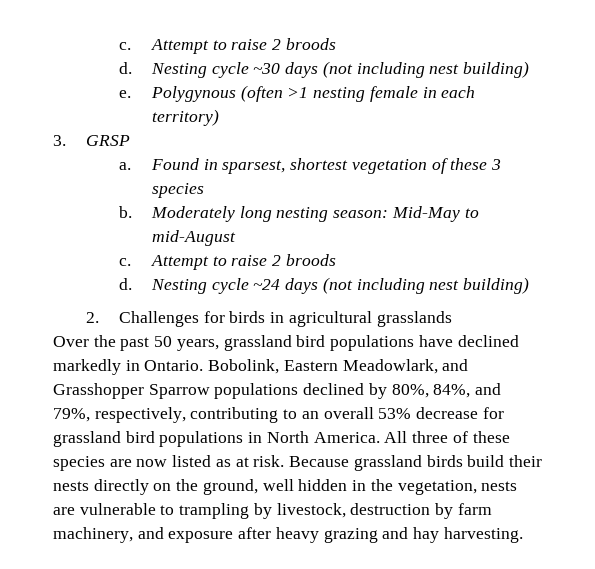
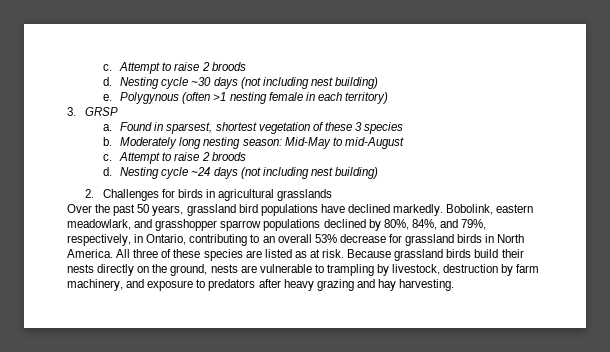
[53,359,469,375] [53,383,210,399] markedly in Ontario. Bobolink, Eastern Meadowlark, and Grasshopper Sparrow -> [393,204,534,216] [67,219,262,231] markedly. Bobolink, eastern meadowlark, and grasshopper sparrow
(186, 415) none -> [134,234,187,245] in Ontario,
[125,431,244,447] bird populations -> [457,234,483,243] birds
[136,459,168,467] now -> (262, 254) none
[262,479,477,495] well hidden in the vegetation, -> (208, 270) none
(234, 537) none -> [196,279,256,291] to predators

